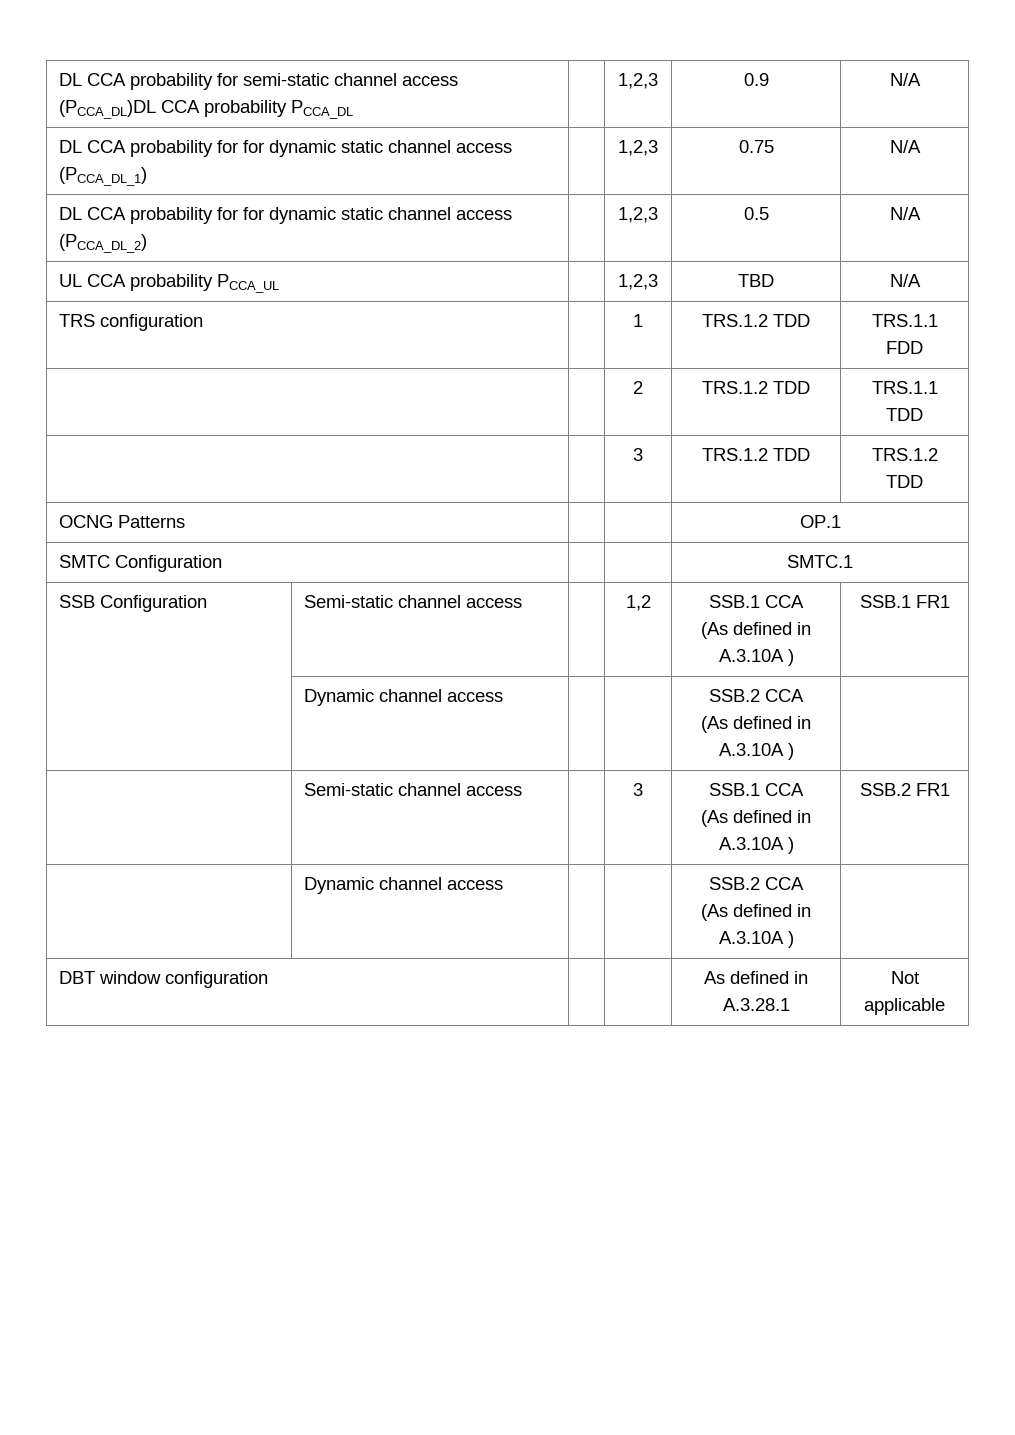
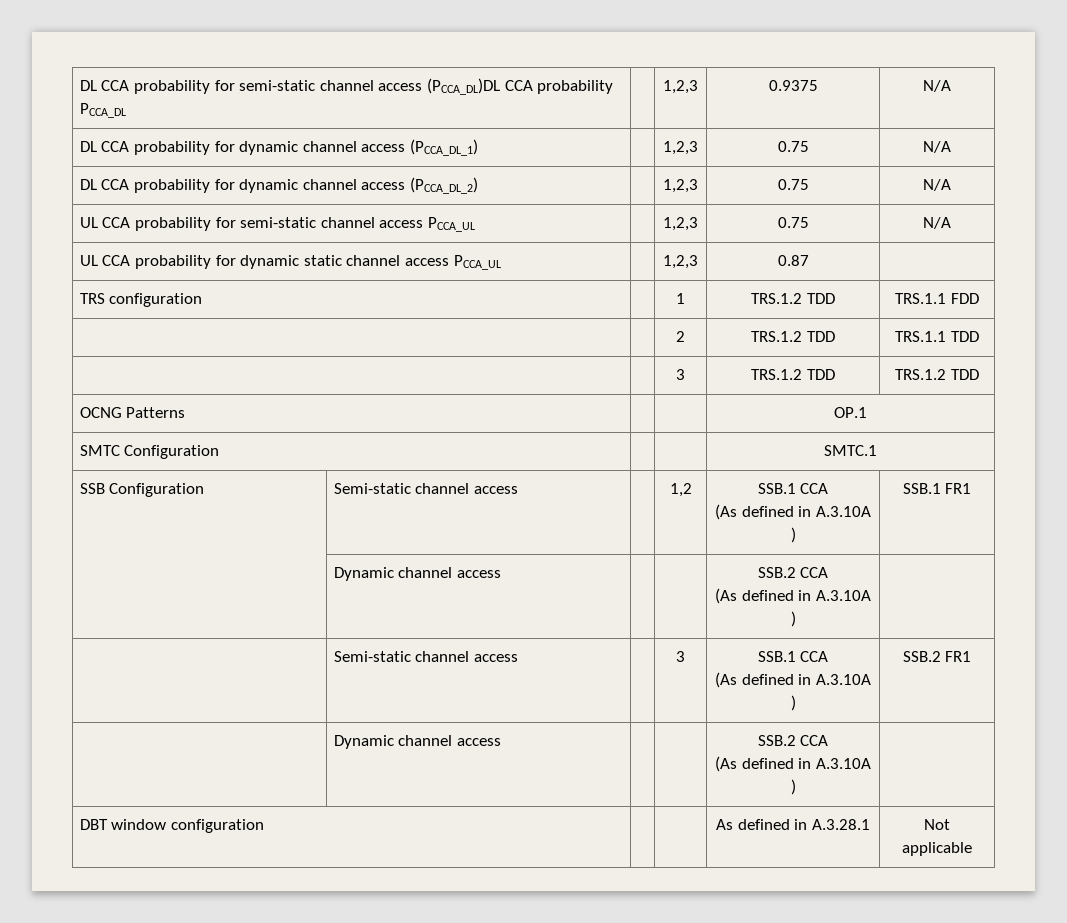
[743,73,769,86] [889,73,921,86] [59,140,384,157] 0.9 | N/A // DL CCA probability for for dynamic static -> [768,80,818,91] [923,80,951,92] [79,141,299,155] 0.9375 | N/A // DL CCA probability for dynamic
[243,207,384,224] for dynamic static -> [239,179,299,193] dynamic
[743,207,769,220] [889,207,921,220] [59,274,280,293] [618,274,658,290] [738,274,774,287] [889,274,921,287] 0.5 | N/A // UL CCA probability PCCA_UL | | 1,2,3 | TBD | N/A -> [777,179,809,190] [923,179,951,191] [79,217,476,232] [663,217,698,231] [777,217,809,228] [923,217,951,229] [79,255,501,270] [663,255,698,269] [777,255,809,266] 0.75 | N/A // UL CCA probability for semi-static channel access PCCA_UL | | 1,2,3 | 0.75 | N/A // UL CCA probability for dynamic static channel access PCCA_UL | | 1,2,3 | 0.87 |

